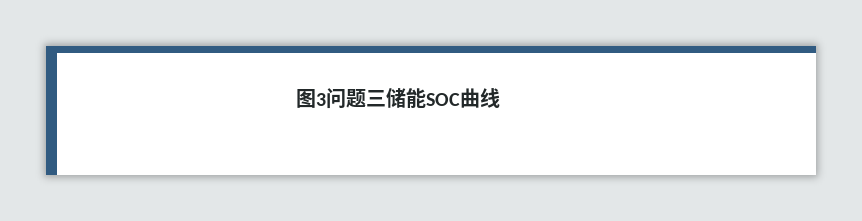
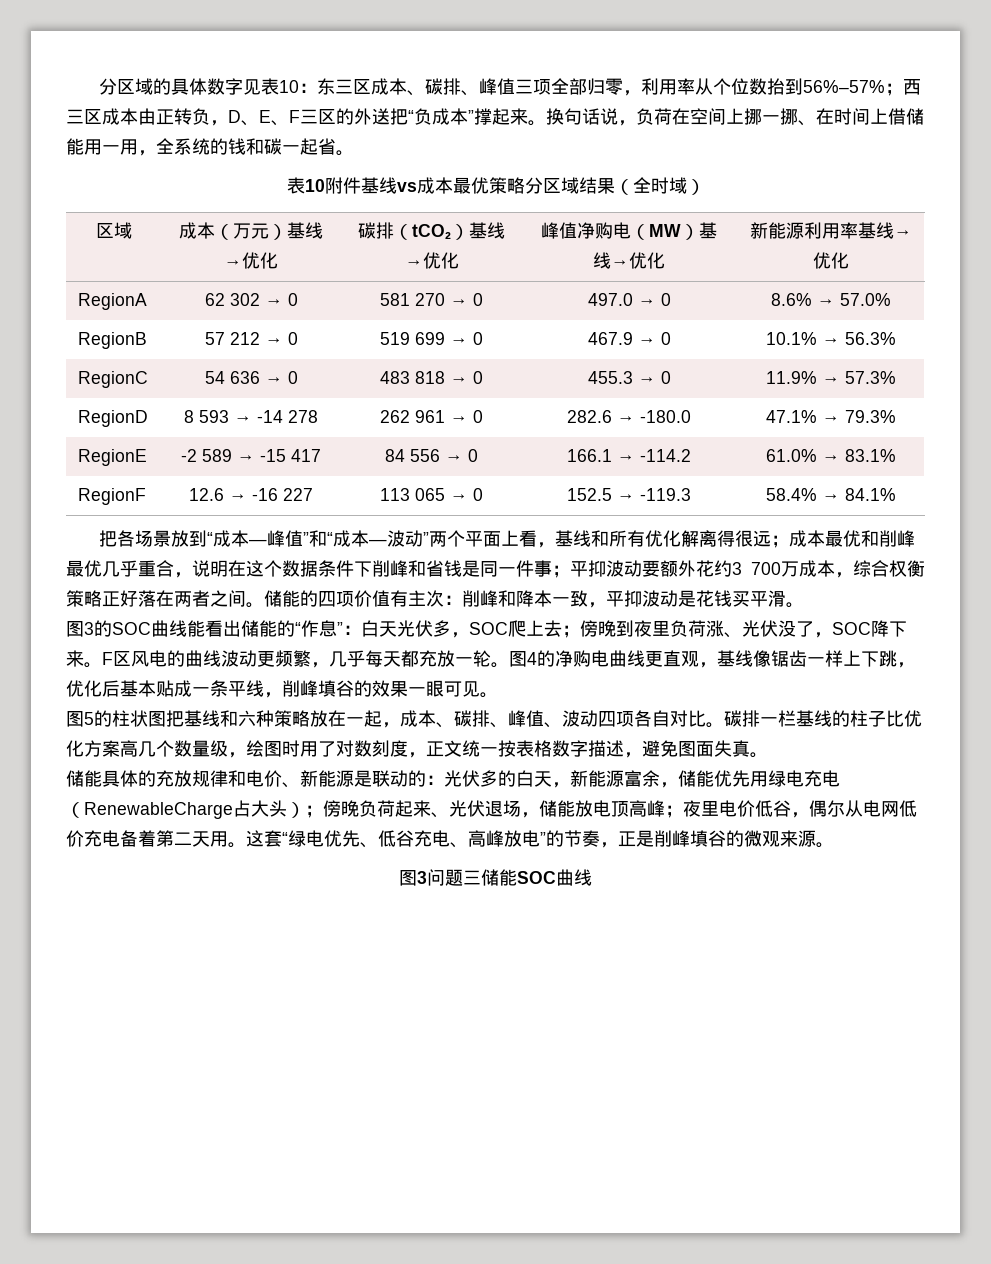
(295, 98) none -> [99,78,922,96] [66,108,924,126] [66,138,354,156] [286,177,705,195] [95,222,132,239] [179,222,323,240] [224,252,278,269] [358,222,505,240] [404,252,459,269] [541,222,717,240] [593,252,665,269] [749,222,912,239] [812,252,849,269] [77,293,147,310] [204,293,298,306] [380,293,483,306] [587,293,671,306] [770,293,891,306] [77,332,147,349] [204,332,298,345] [380,332,483,345] [587,332,671,345] [765,332,896,345] [77,371,148,388] [204,371,298,384] [380,371,483,384] [587,371,671,384] [765,371,896,384] [77,410,148,427] [184,410,318,423] [380,410,483,423] [567,410,691,423] [765,410,896,423] [77,449,147,466] [181,449,321,462] [385,449,478,462] [567,449,691,462] [765,449,896,462] [77,488,146,505] [189,488,313,501] [380,488,483,501] [567,488,691,501] [765,488,896,501] [99,530,916,548] [66,560,925,578] [66,590,804,608] [66,620,907,638] [66,650,915,668] [66,680,498,698] [66,710,922,728] [66,740,768,758] [66,770,840,788] [66,800,917,819] [66,830,834,848] 分区域的具体数字见表10：东三区成本、碳排、峰值三项全部归零，利用率从个位数抬到56%–57%；西三区成本由正转负，D、E、F三区的外送把“负成本”撑起来。换句话说，负荷在空间上挪一挪、在时间上借储能用一用，全系统的钱和碳一起省。 // 表10附件基线vs成本最优策略分区域结果（全时域） // 区域 | 成本（万元）基线→优化 | 碳排（tCO₂）基线→优化 | 峰值净购电（MW）基线→优化 | 新能源利用率基线→优化 // RegionA | 62 302 → 0 | 581 270 → 0 | 497.0 → 0 | 8.6% → 57.0% // RegionB | 57 212 → 0 | 519 699 → 0 | 467.9 → 0 | 10.1% → 56.3% // RegionC | 54 636 → 0 | 483 818 → 0 | 455.3 → 0 | 11.9% → 57.3% // RegionD | 8 593 → -14 278 | 262 961 → 0 | 282.6 → -180.0 | 47.1% → 79.3% // RegionE | -2 589 → -15 417 | 84 556 → 0 | 166.1 → -114.2 | 61.0% → 83.1% // RegionF | 12.6 → -16 227 | 113 065 → 0 | 152.5 → -119.3 | 58.4% → 84.1% // 把各场景放到“成本—峰值”和“成本—波动”两个平面上看，基线和所有优化解离得很远；成本最优和削峰最优几乎重合，说明在这个数据条件下削峰和省钱是同一件事；平抑波动要额外花约3 700万成本，综合权衡策略正好落在两者之间。储能的四项价值有主次：削峰和降本一致，平抑波动是花钱买平滑。 // 图3的SOC曲线能看出储能的“作息”：白天光伏多，SOC爬上去；傍晚到夜里负荷涨、光伏没了，SOC降下来。F区风电的曲线波动更频繁，几乎每天都充放一轮。图4的净购电曲线更直观，基线像锯齿一样上下跳，优化后基本贴成一条平线，削峰填谷的效果一眼可见。 // 图5的柱状图把基线和六种策略放在一起，成本、碳排、峰值、波动四项各自对比。碳排一栏基线的柱子比优化方案高几个数量级，绘图时用了对数刻度，正文统一按表格数字描述，避免图面失真。 // 储能具体的充放规律和电价、新能源是联动的：光伏多的白天，新能源富余，储能优先用绿电充电（RenewableCharge占大头）；傍晚负荷起来、光伏退场，储能放电顶高峰；夜里电价低谷，偶尔从电网低价充电备着第二天用。这套“绿电优先、低谷充电、高峰放电”的节奏，正是削峰填谷的微观来源。 //

